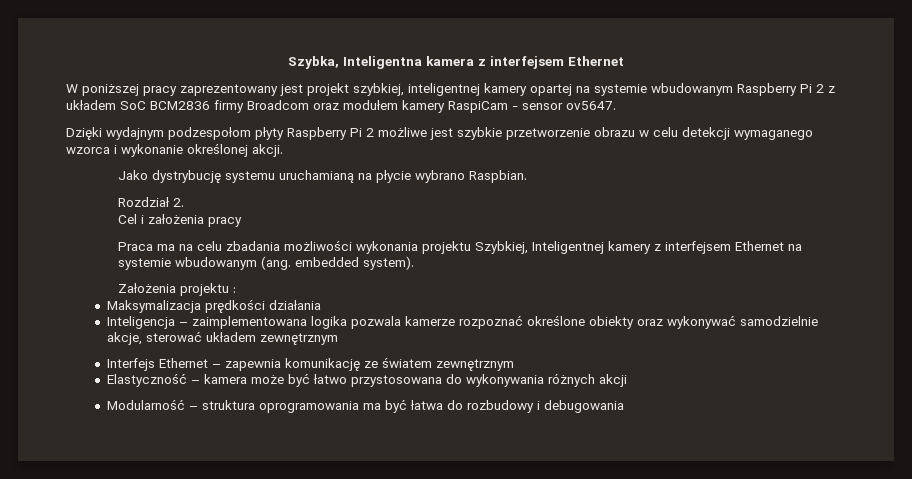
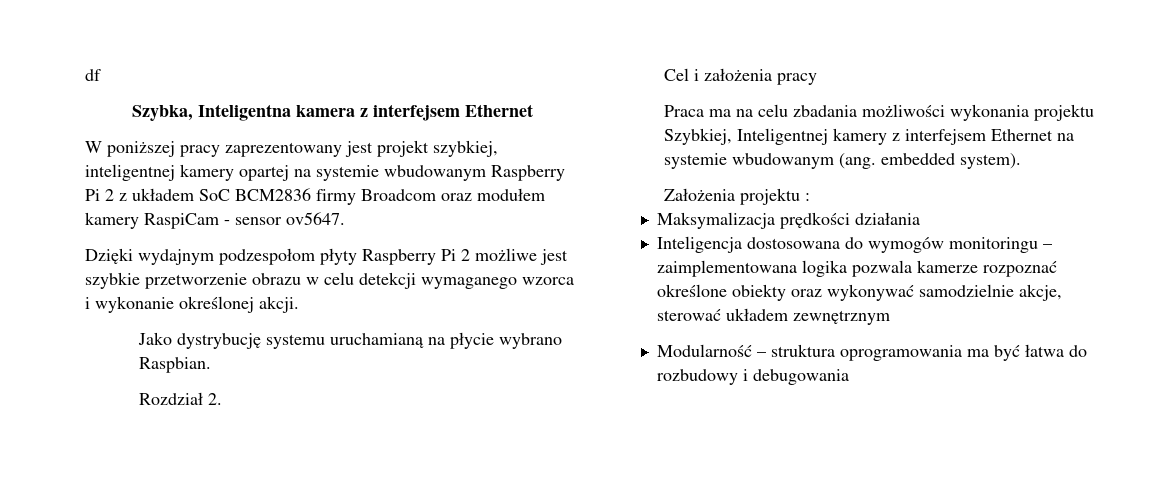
(288, 62) none -> [85,69,101,81] df //
(175, 322) none -> [746,237,1038,253] dostosowana do wymogów monitoringu
[106,357,514,371] [106,373,627,387] // Interfejs Ethernet – zapewnia komunikację ze światem zewnętrznym // Elastyczność – kamera może być łatwo przystosowana do wykonywania różnych akcji -> (890, 317) none

